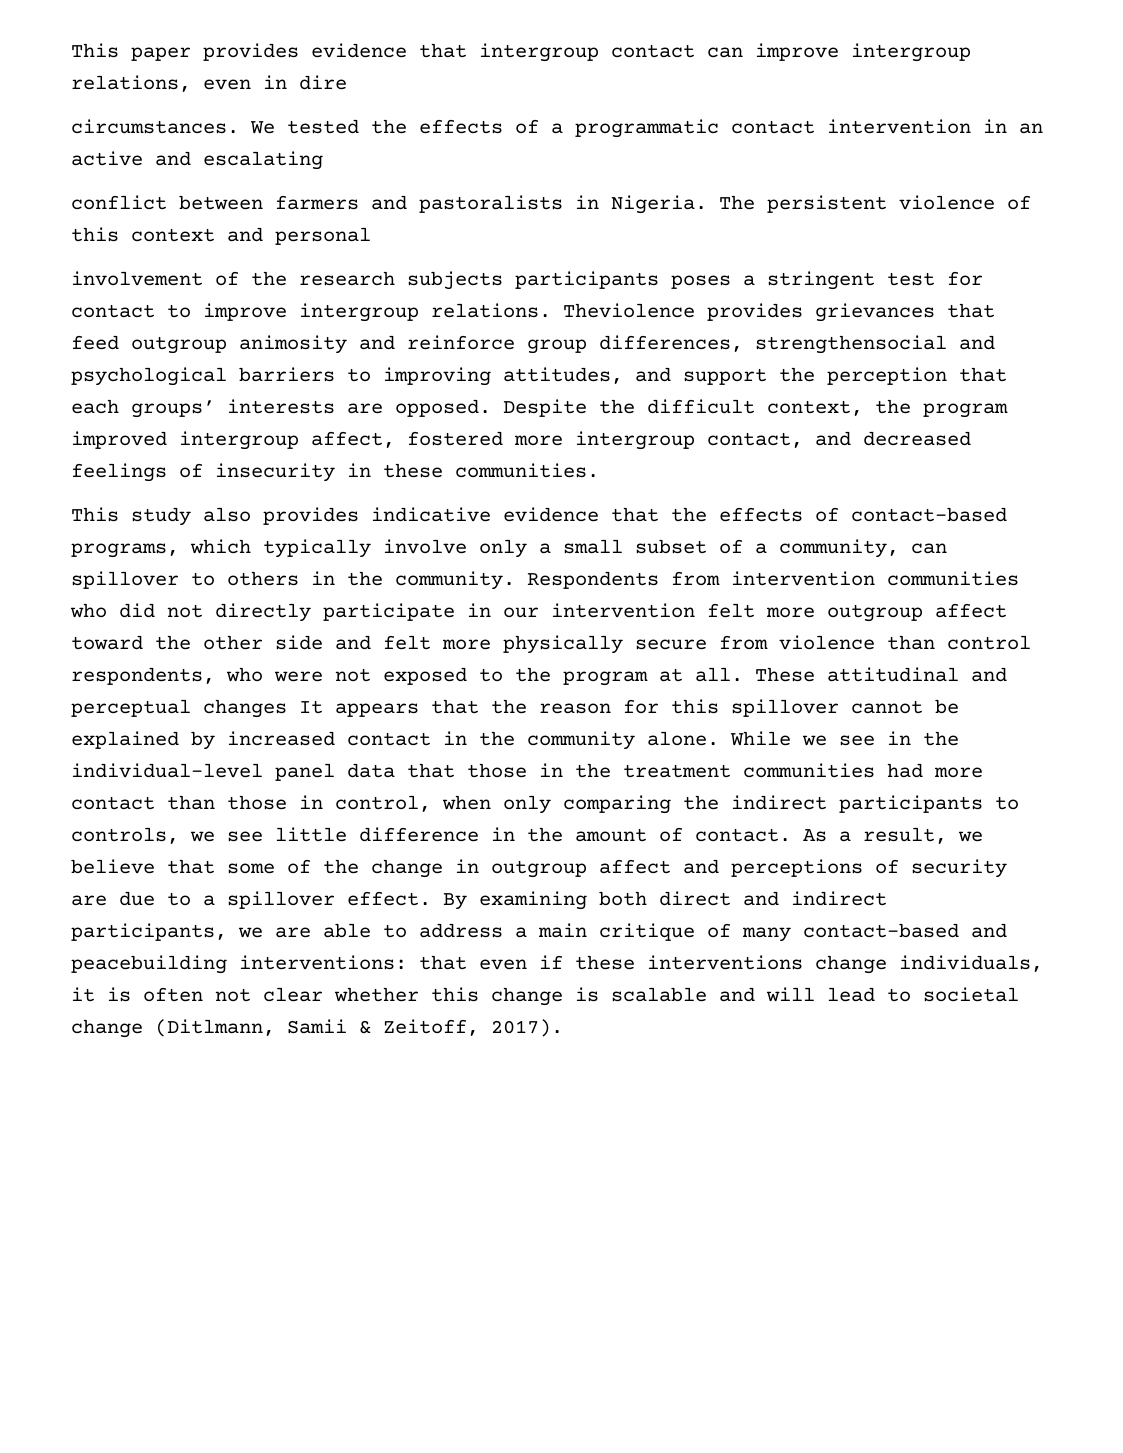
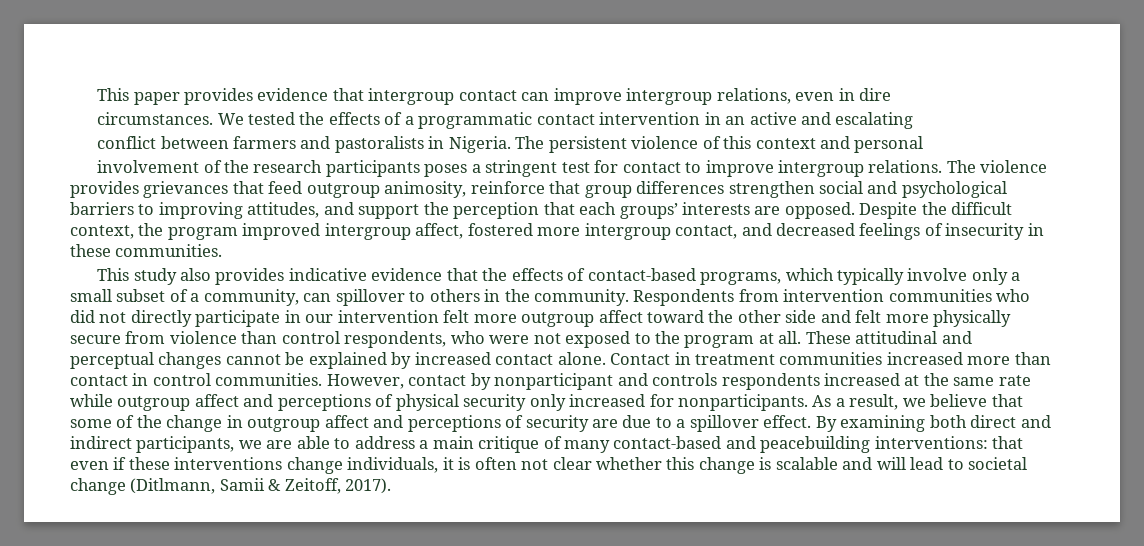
[407,271,503,290] subjects -> (323, 166) none
[563,303,695,318] Theviolence -> [946,160,1048,173] The violence
[239,335,947,354] animosity and reinforce group differences, strengthensocial -> [384,181,864,198] animosity, reinforce that group differences strengthen social
[299,699,839,717] It appears that the reason for this spillover -> (222, 360) none
[443,731,959,750] [71,763,983,781] [71,795,1019,814] [71,827,791,844] in the community alone. While we see in the individual-level panel data that those in the treatment communities had more contact than those in control, when only comparing the indirect participants to controls, we see little difference in the amount of contact. -> [557,352,1051,365] [70,373,1031,390] [70,394,809,411] alone. Contact in treatment communities increased more than contact in control communities. However, contact by nonparticipant and controls respondents increased at the same rate while outgroup affect and perceptions of physical security only increased for nonparticipants.

